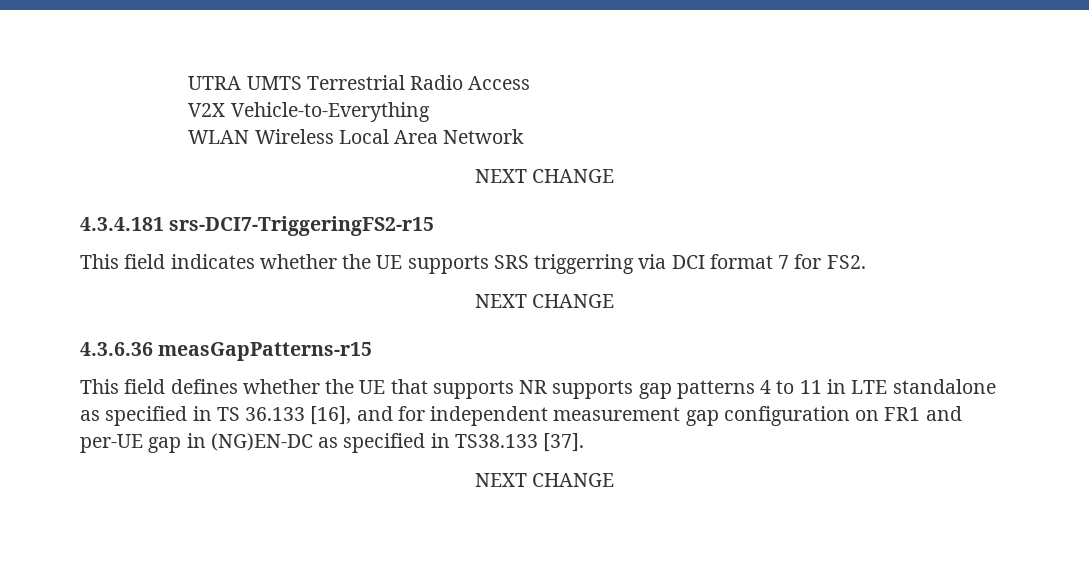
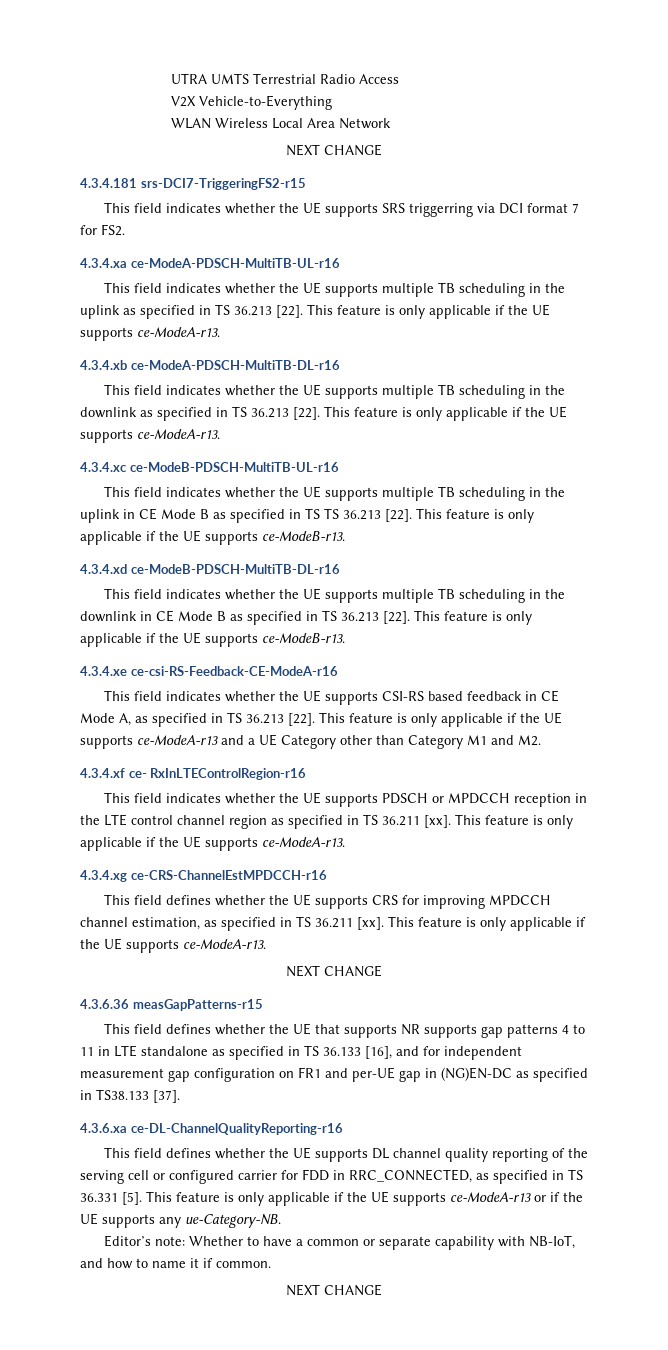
(866, 262) none -> [80,258,340,268] [103,282,565,297] [80,304,550,319] [80,327,220,341] [80,360,340,370] [103,384,565,399] [80,406,567,421] [80,429,220,443] [80,462,339,472] [103,486,565,501] [80,508,534,523] [80,530,345,545] [80,564,340,574] [103,588,565,603] [80,610,532,625] [80,632,345,647] [80,666,338,676] [103,690,559,705] [80,712,562,727] [80,734,541,749] [80,768,307,780] [103,792,587,807] [80,814,573,829] [80,836,345,851] [80,870,327,882] [103,894,551,909] [80,916,586,931] [80,938,266,953] // 4.3.4.xa ce-ModeA-PDSCH-MultiTB-UL-r16 // This field indicates whether the UE supports multiple TB scheduling in the uplink as specified in TS 36.213 [22]. This feature is only applicable if the UE supports ce-ModeA-r13. // 4.3.4.xb ce-ModeA-PDSCH-MultiTB-DL-r16 // This field indicates whether the UE supports multiple TB scheduling in the downlink as specified in TS 36.213 [22]. This feature is only applicable if the UE supports ce-ModeA-r13. // 4.3.4.xc ce-ModeB-PDSCH-MultiTB-UL-r16 // This field indicates whether the UE supports multiple TB scheduling in the uplink in CE Mode B as specified in TS TS 36.213 [22]. This feature is only applicable if the UE supports ce-ModeB-r13. // 4.3.4.xd ce-ModeB-PDSCH-MultiTB-DL-r16 // This field indicates whether the UE supports multiple TB scheduling in the downlink in CE Mode B as specified in TS 36.213 [22]. This feature is only applicable if the UE supports ce-ModeB-r13. // 4.3.4.xe ce-csi-RS-Feedback-CE-ModeA-r16 // This field indicates whether the UE supports CSI-RS based feedback in CE Mode A, as specified in TS 36.213 [22]. This feature is only applicable if the UE supports ce-ModeA-r13 and a UE Category other than Category M1 and M2. // 4.3.4.xf ce- RxInLTEControlRegion-r16 // This field indicates whether the UE supports PDSCH or MPDCCH reception in the LTE control channel region as specified in TS 36.211 [xx]. This feature is only applicable if the UE supports ce-ModeA-r13. // 4.3.4.xg ce-CRS-ChannelEstMPDCCH-r16 // This field defines whether the UE supports CRS for improving MPDCCH channel estimation, as specified in TS 36.211 [xx]. This feature is only applicable if the UE supports ce-ModeA-r13.
(585, 442) none -> [80,1123,343,1135] [103,1147,588,1162] [80,1169,583,1184] [80,1191,583,1206] [80,1213,281,1228] [103,1235,575,1250] [80,1258,271,1269] // 4.3.6.xa ce-DL-ChannelQualityReporting-r16 // This field defines whether the UE supports DL channel quality reporting of the serving cell or configured carrier for FDD in RRC_CONNECTED, as specified in TS 36.331 [5]. This feature is only applicable if the UE supports ce-ModeA-r13 or if the UE supports any ue-Category-NB. // Editor’s note: Whether to have a common or separate capability with NB-IoT, and how to name it if common.

